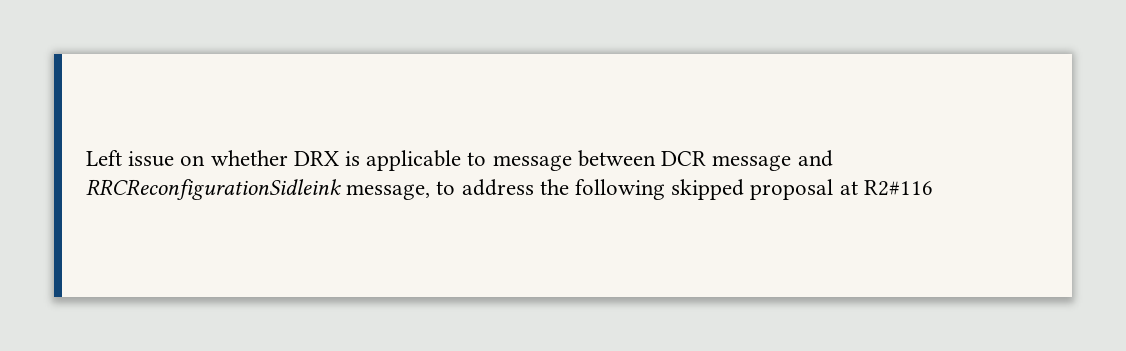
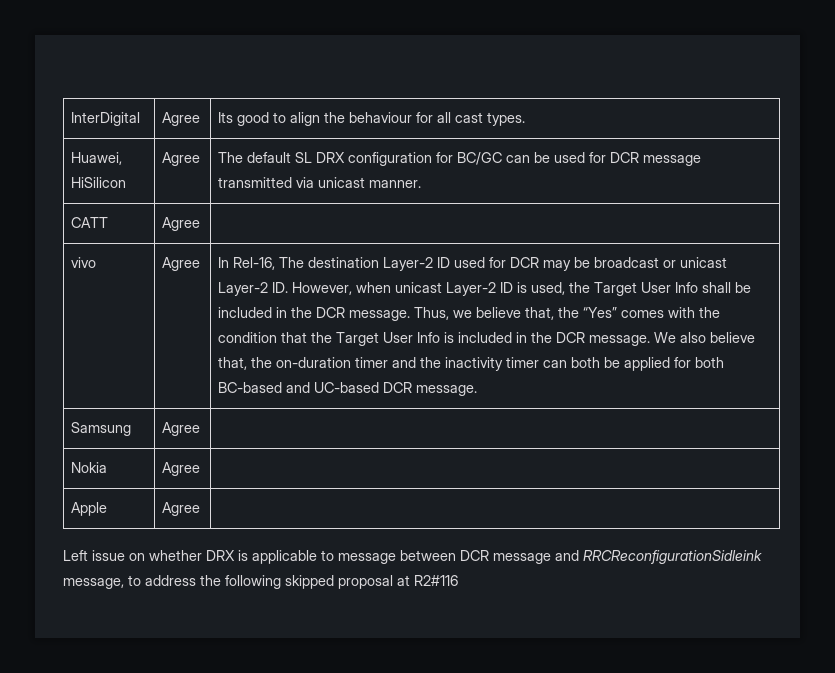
(86, 158) none -> [71,112,141,126] [162,112,201,126] [218,112,526,126] [71,152,123,165] [71,177,127,188] [162,152,201,166] [218,152,702,166] [218,177,422,188] [71,217,109,228] [162,217,201,231] [71,257,97,268] [162,257,201,271] [218,257,728,271] [218,282,752,296] [218,307,721,321] [218,332,756,346] [218,357,725,371] [218,382,478,396] [71,422,132,436] [162,422,201,436] [71,462,108,473] [162,462,201,476] [71,502,108,516] [162,502,201,516] InterDigital | Agree | Its good to align the behaviour for all cast types. // Huawei, HiSilicon | Agree | The default SL DRX configuration for BC/GC can be used for DCR message transmitted via unicast manner. // CATT | Agree | // vivo | Agree | In Rel-16, The destination Layer-2 ID used for DCR may be broadcast or unicast Layer-2 ID. However, when unicast Layer-2 ID is used, the Target User Info shall be included in the DCR message. Thus, we believe that, the “Yes” comes with the condition that the Target User Info is included in the DCR message. We also believe that, the on-duration timer and the inactivity timer can both be applied for both BC-based and UC-based DCR message. // Samsung | Agree | // Nokia | Agree | // Apple | Agree | //

